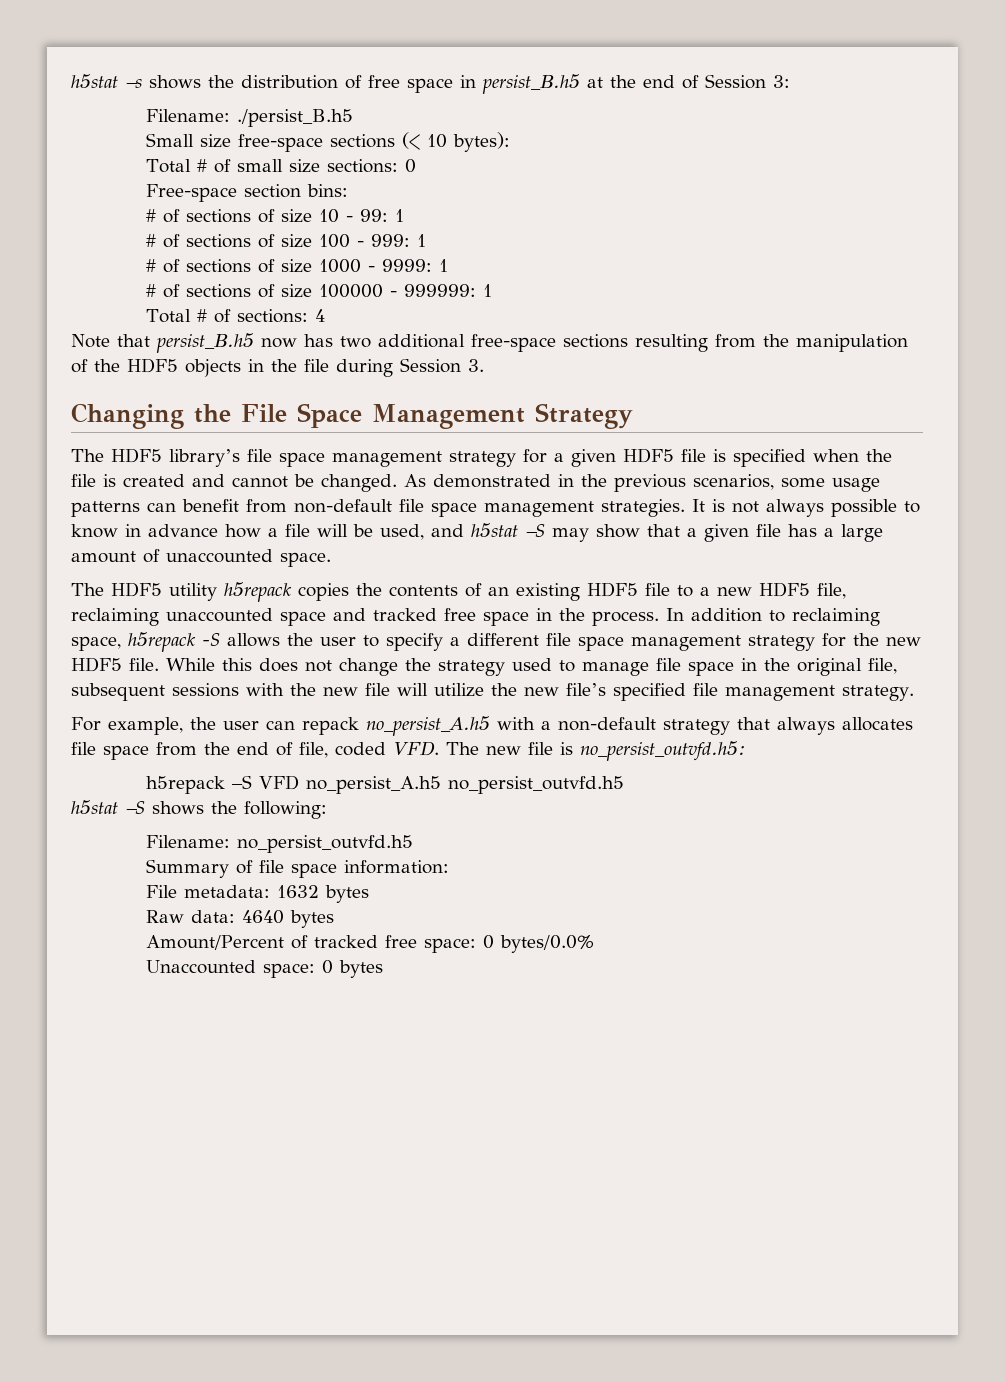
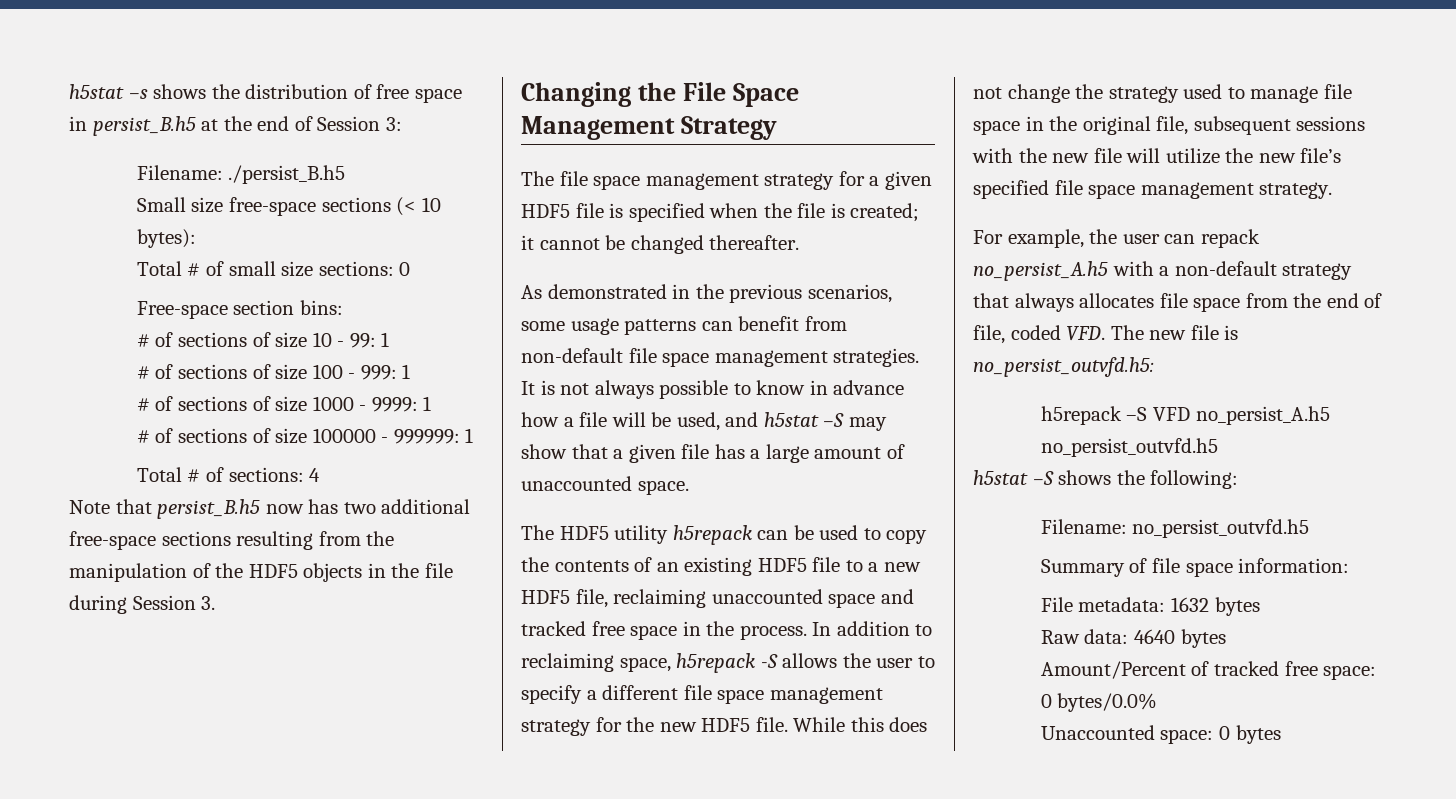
[111,448,240,467] HDF5 library’s -> (554, 178) none
[123,474,397,492] created and cannot be changed. -> [850,203,920,222] [521,235,800,254] created; it cannot be changed thereafter. //
[298,583,349,601] copies -> [757,525,928,544] can be used to copy
(718, 689) none -> [1088,184,1136,199] space

